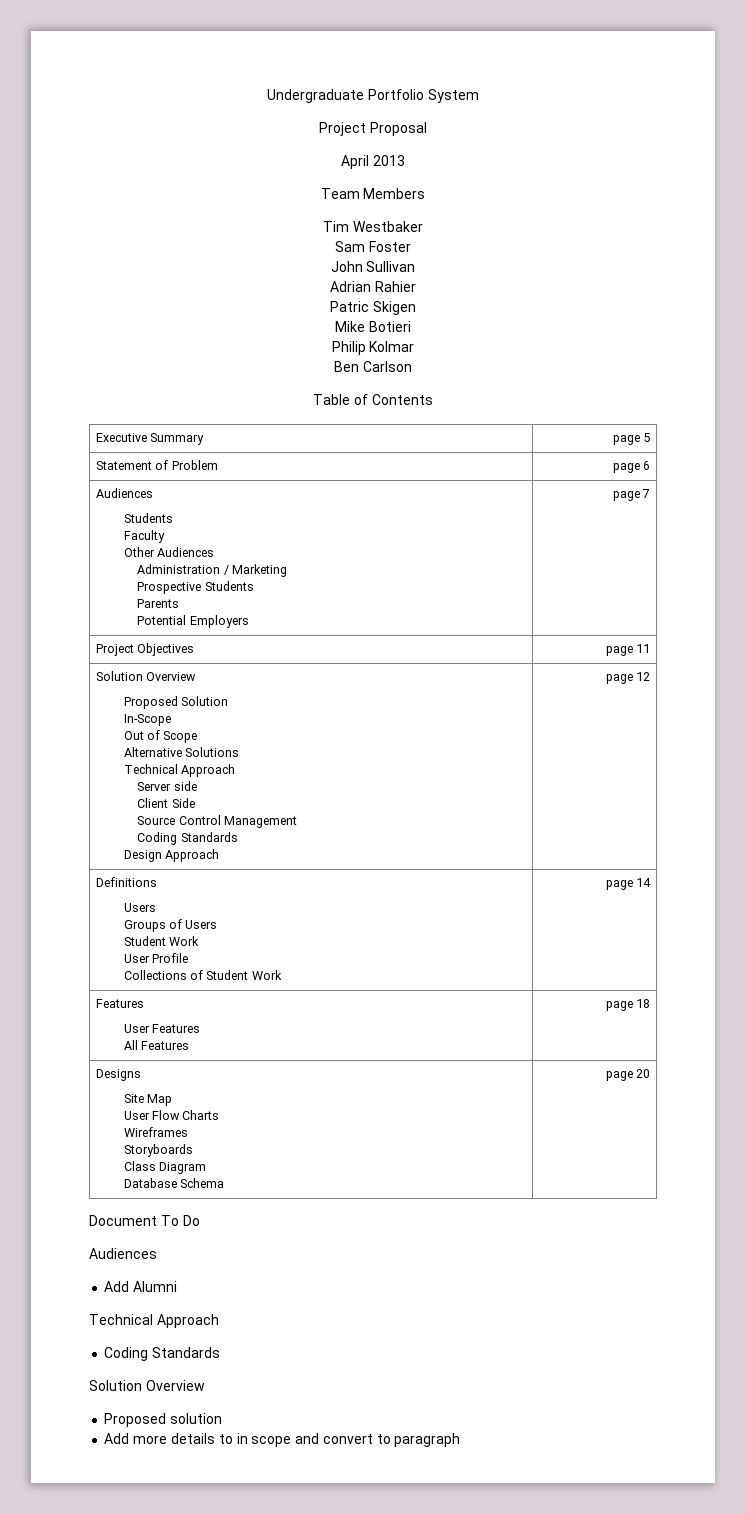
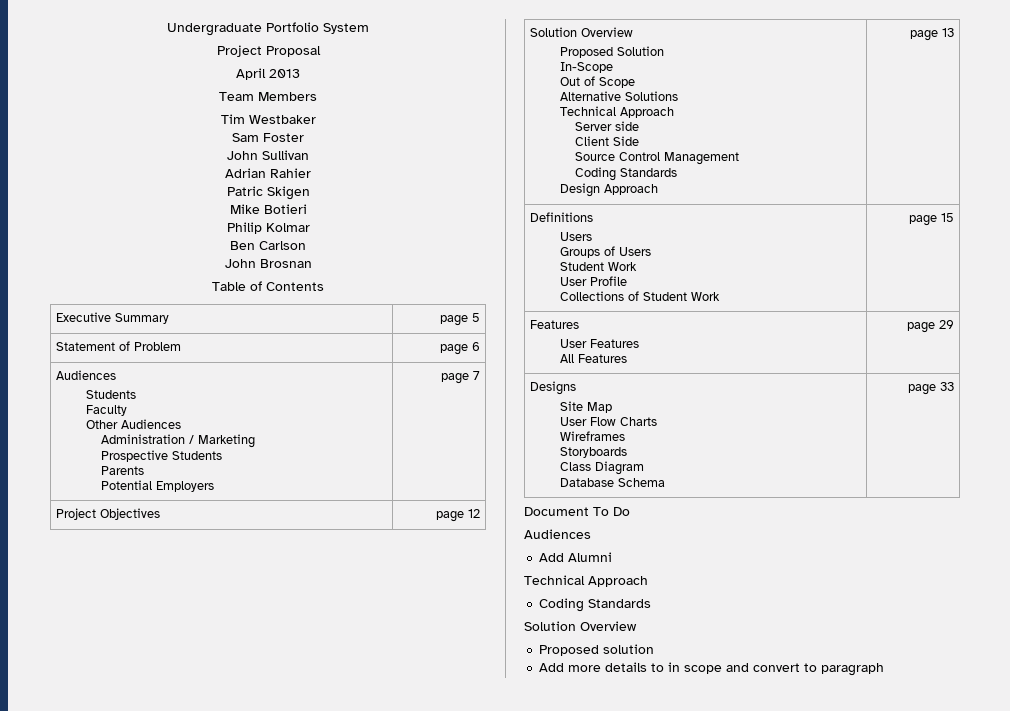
(412, 366) none -> [224,259,312,268] // John Brosnan
[635,644,650,653] 11 -> [467,509,480,518] 12
[635,672,650,681] 12 -> [941,28,954,37] 13
[635,878,651,887] 14 -> [940,213,954,222] 15
[635,999,650,1008] 18 -> [938,320,954,329] 29
[635,1069,650,1078] 20 -> [939,382,954,391] 33

